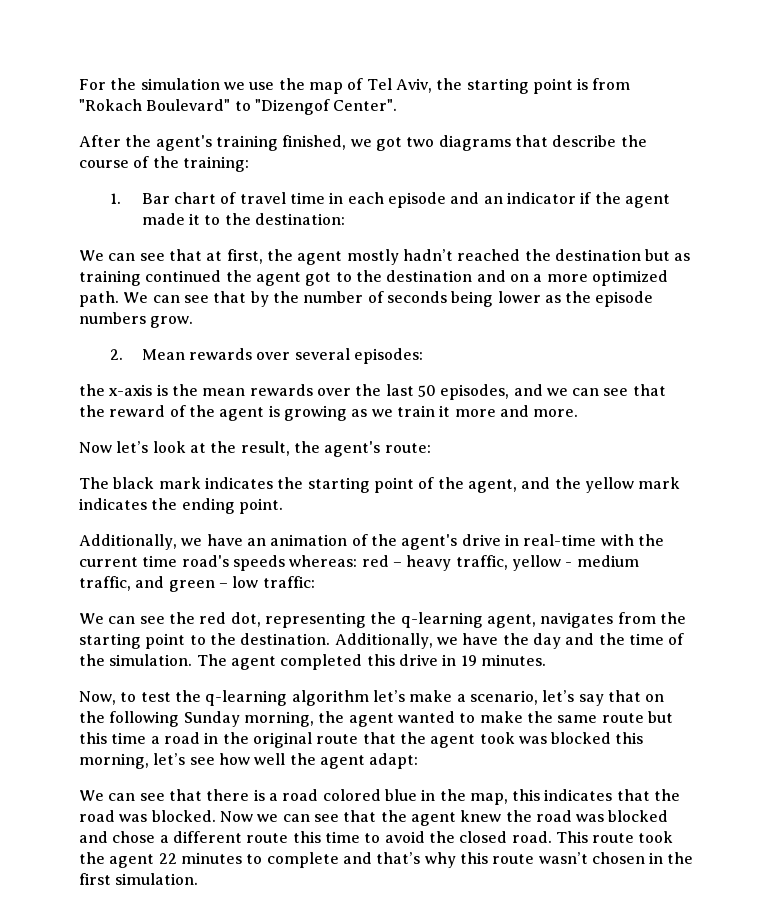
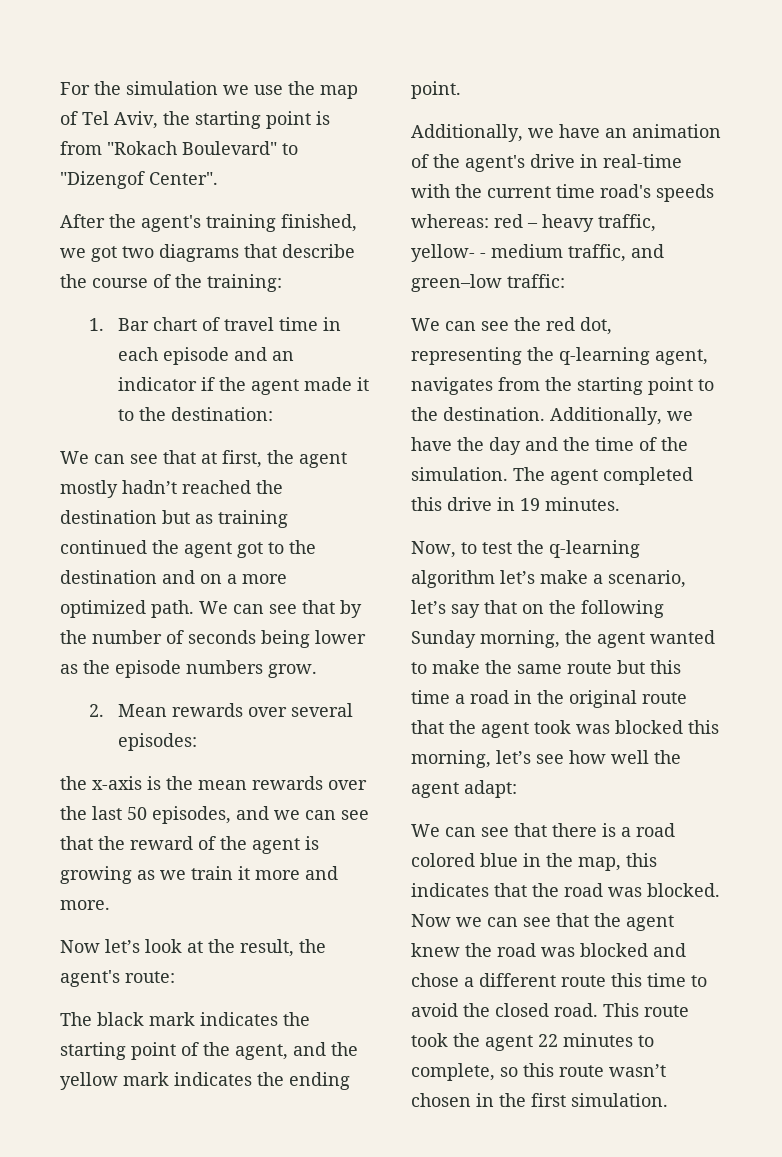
[511,555,561,571] yellow -> [411,244,475,262] yellow-
[168,576,259,592] green – low -> [411,274,502,292] green–low
[266,852,456,868] complete and that’s why -> [411,1063,518,1081] complete, so

